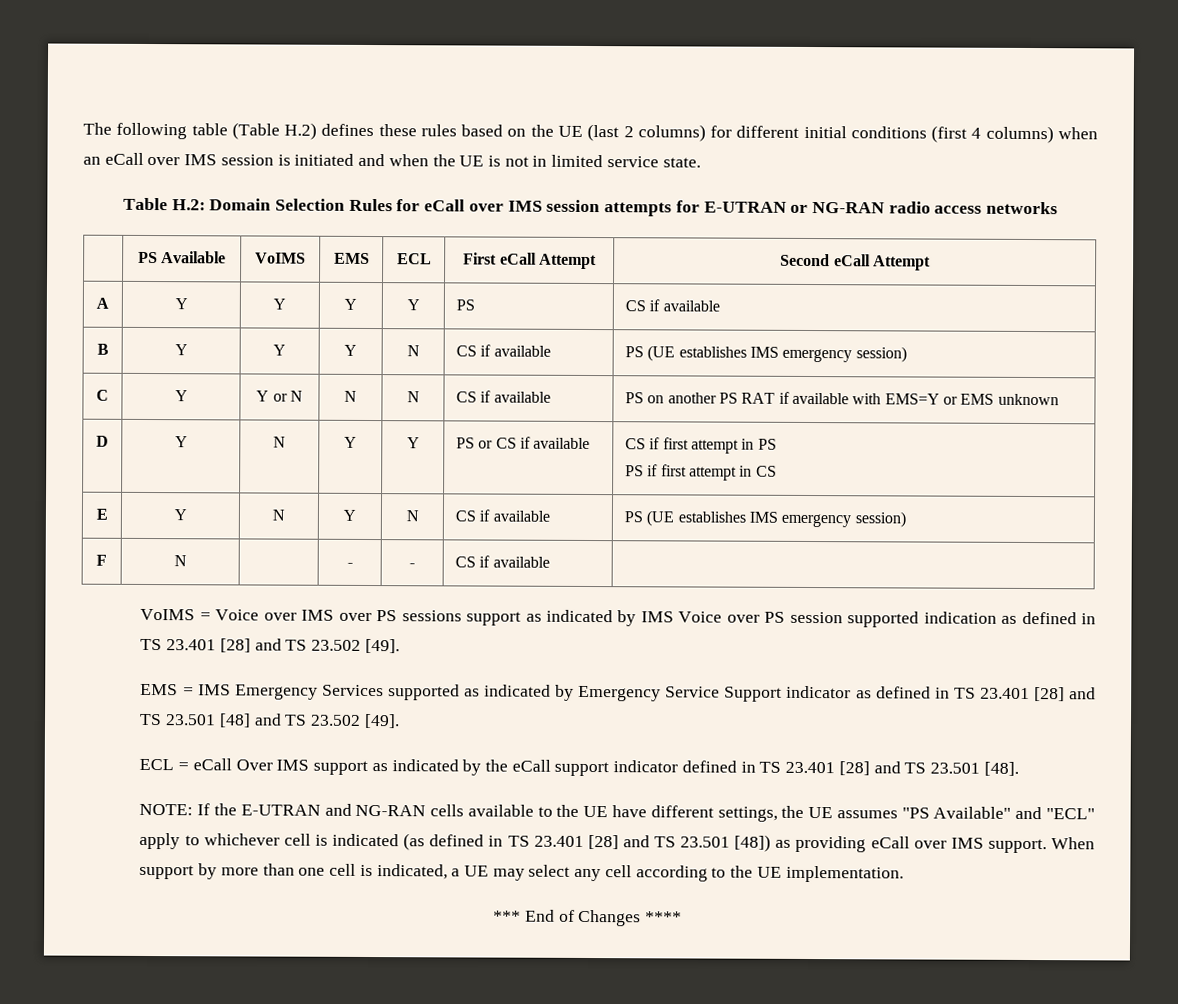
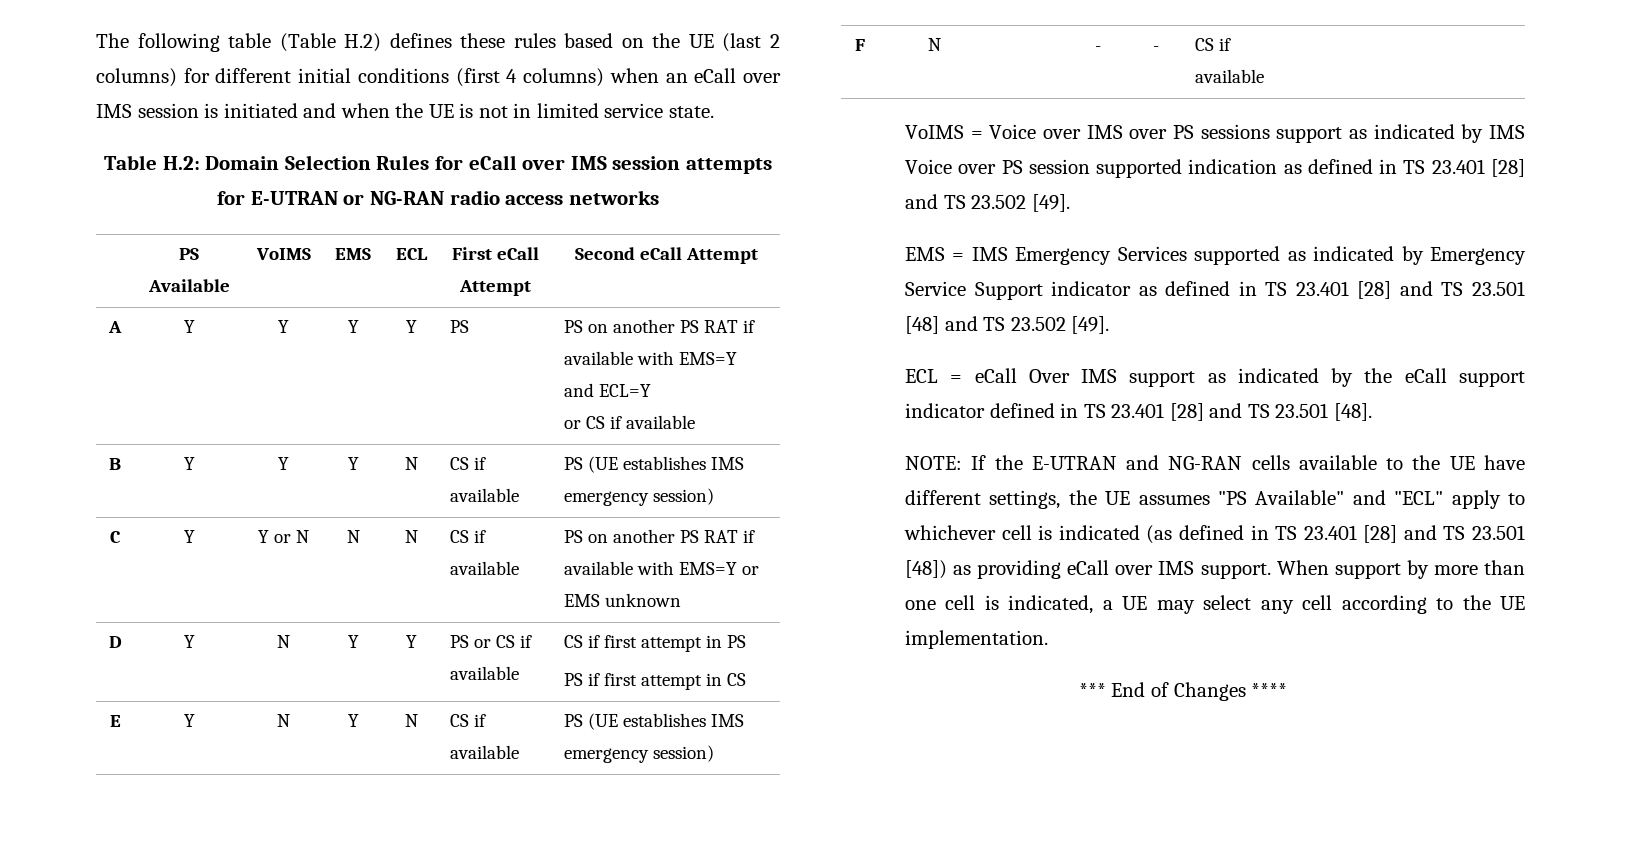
(475, 305) none -> [563,319,755,333] [563,351,737,365] [563,383,651,397] [563,420,581,429] PS on another PS RAT if available with EMS=Y and ECL=Y // or

